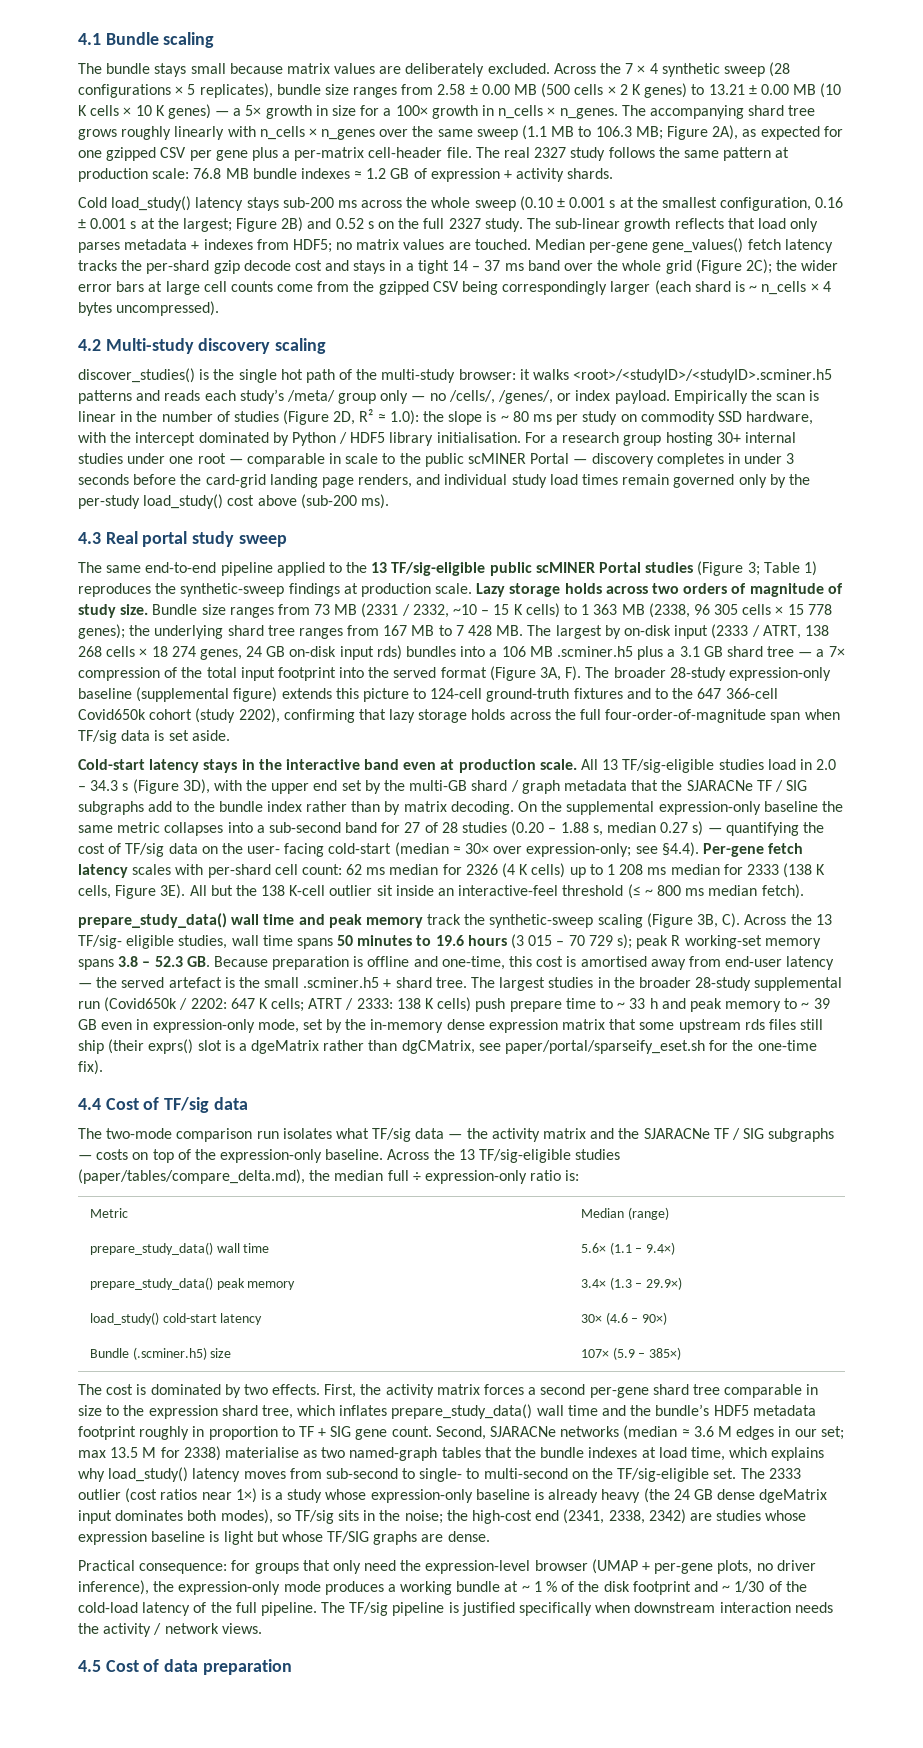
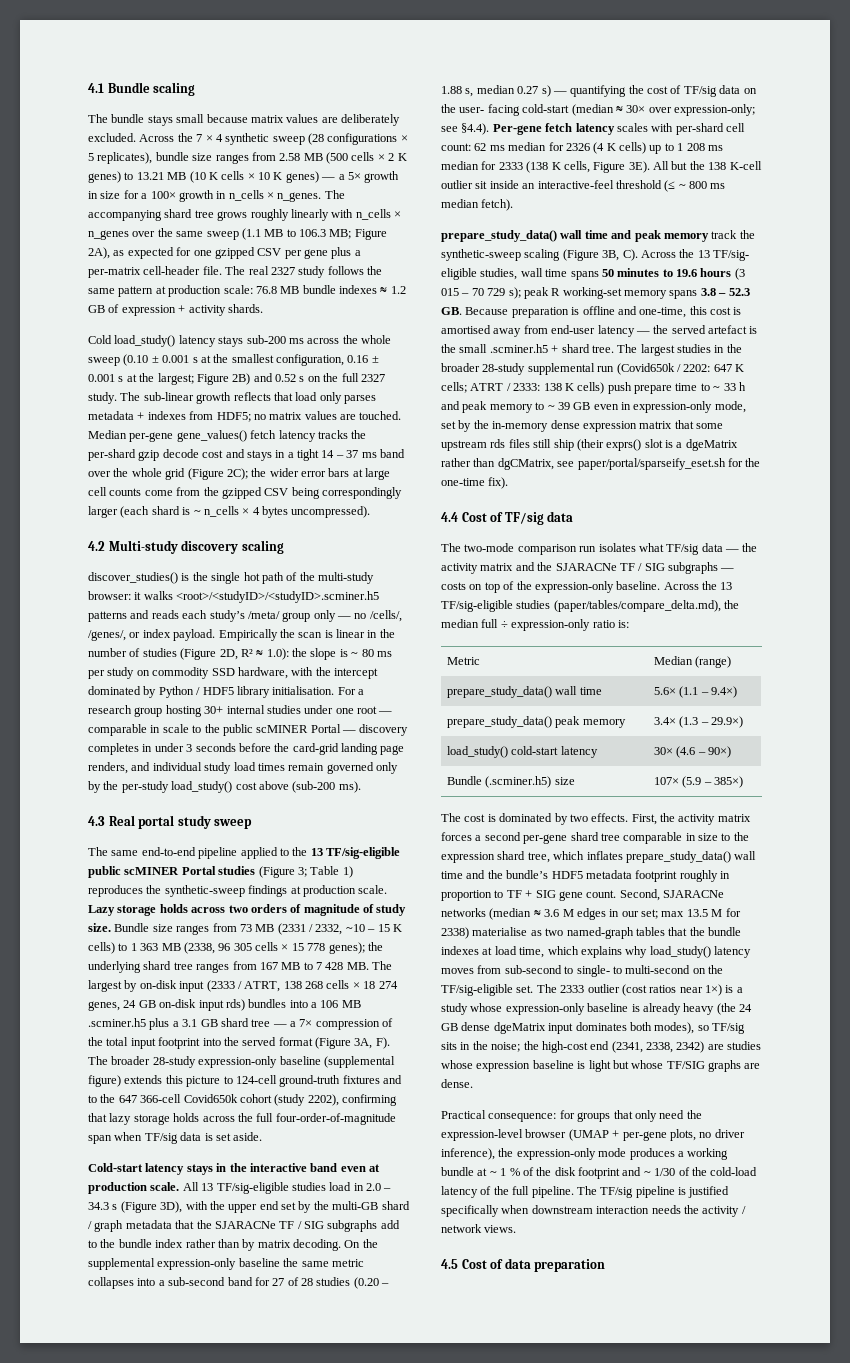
[469,84,510,95] ± 0.00 -> (301, 157) none
[748,84,789,95] ± 0.00 -> (164, 176) none

